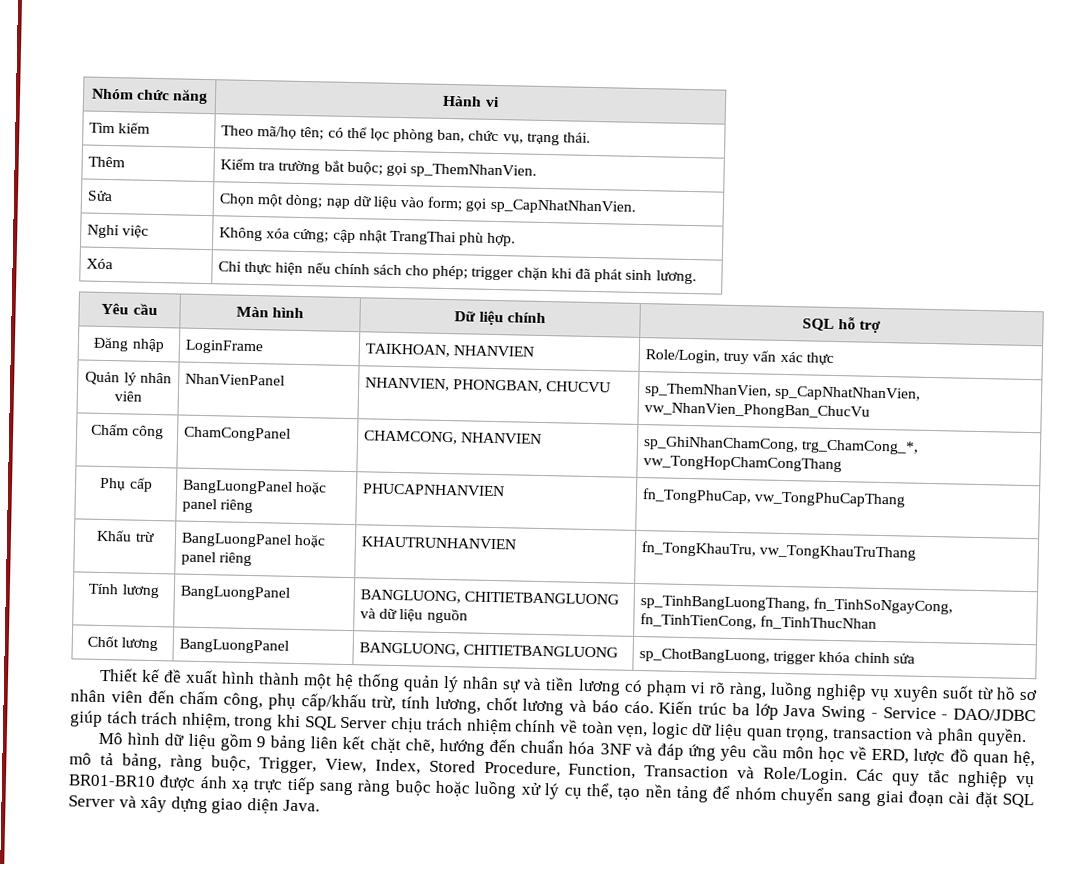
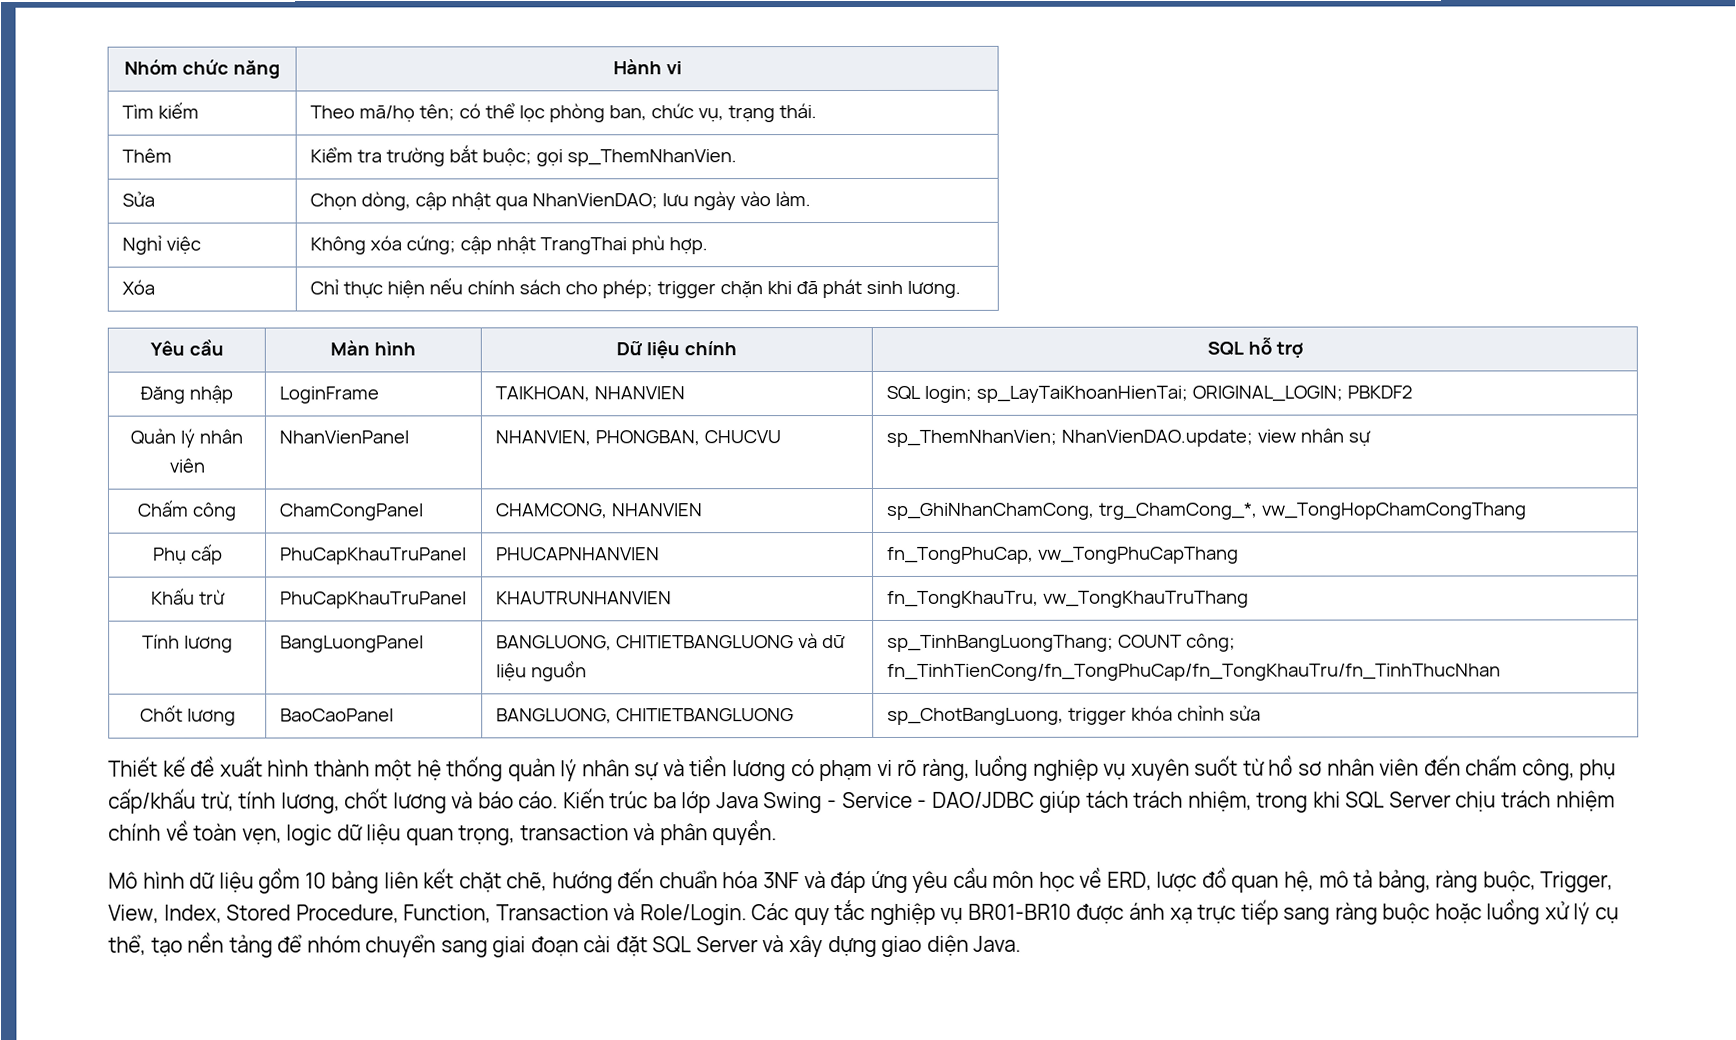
[257,194,636,215] một dòng; nạp dữ liệu vào form; gọi sp_CapNhatNhanVien. -> [360,191,811,211] dòng, cập nhật qua NhanVienDAO; lưu ngày vào làm.
[644,349,834,365] Role/Login, truy vấn xác thực -> [885,385,1413,403] SQL login; sp_LayTaiKhoanHienTai; ORIGINAL_LOGIN; PBKDF2
[643,383,922,402] [643,402,870,420] sp_ThemNhanVien, sp_CapNhatNhanVien, vw_NhanVien_PhongBan_ChucVu -> [885,428,1371,447] sp_ThemNhanVien; NhanVienDAO.update; view nhân sự
[181,479,328,495] [181,498,254,514] BangLuongPanel hoặc panel riêng -> [279,547,467,565] PhuCapKhauTruPanel
[180,532,327,548] [180,551,253,567] BangLuongPanel hoặc panel riêng -> [279,591,467,609] PhuCapKhauTruPanel
[639,595,954,615] [639,613,878,631] sp_TinhBangLuongThang, fn_TinhSoNgayCong, fn_TinhTienCong, fn_TinhThucNhan -> [886,633,1236,652] [886,663,1501,681] sp_TinhBangLuongThang; COUNT công; fn_TinhTienCong/fn_TongPhuCap/fn_TongKhauTru/fn_TinhThucNhan
[178,638,289,654] BangLuongPanel -> [279,708,394,722] BaoCaoPanel
[255,736,266,748] 9 -> [304,872,327,889] 10

